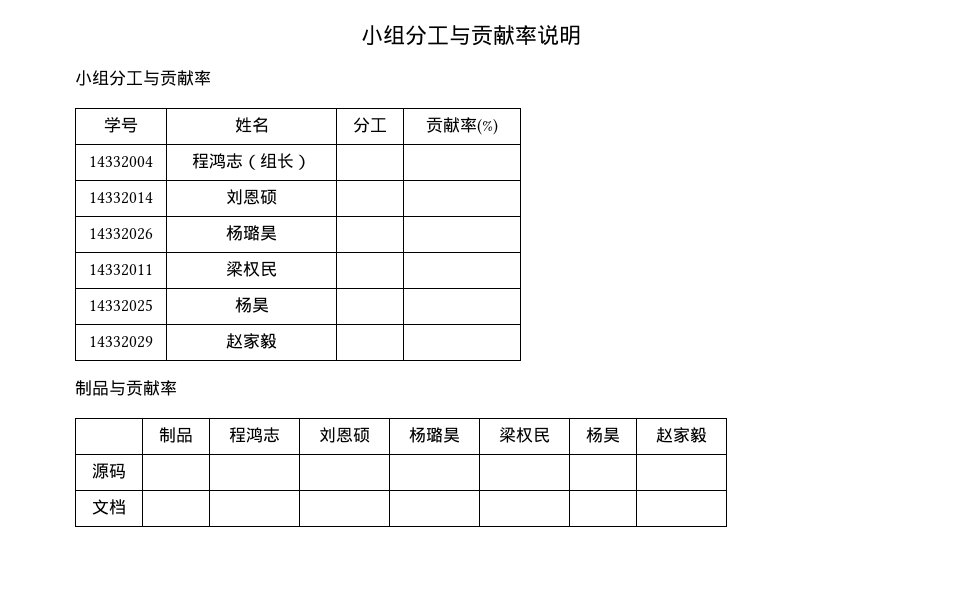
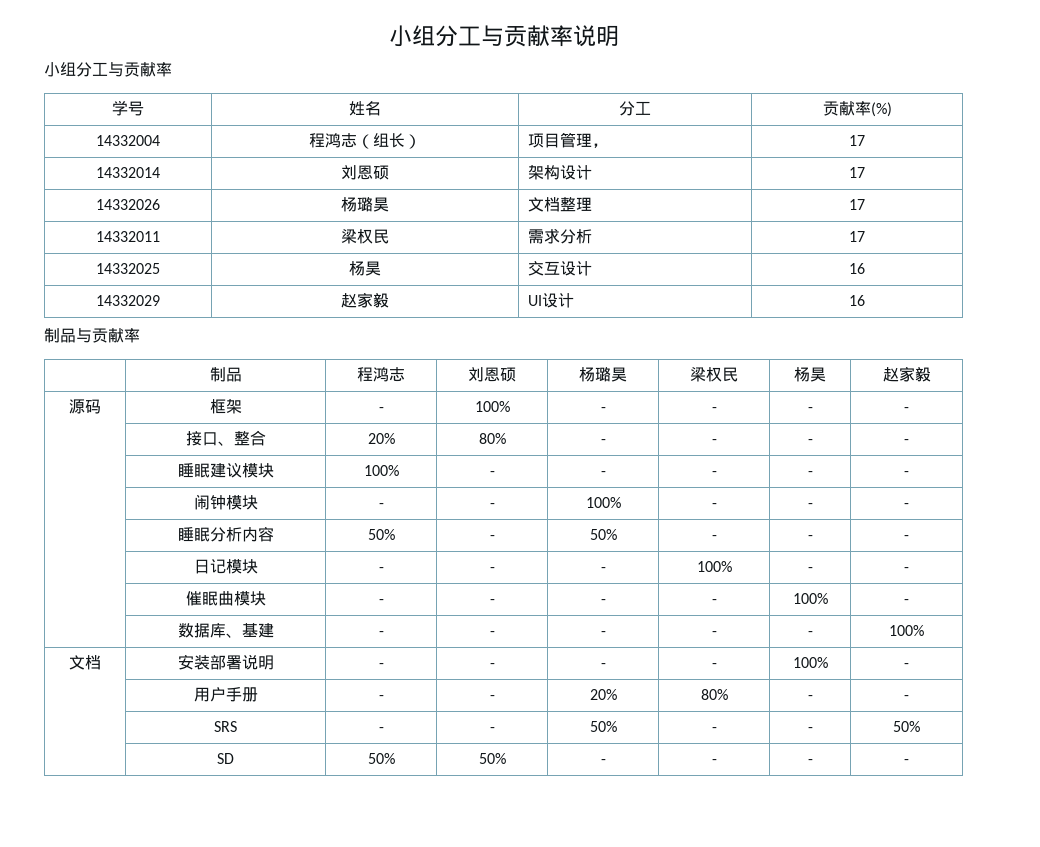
(311, 162) | -> [528,132,609,148] [849,135,865,146] 项目管理， | 17
(277, 197) | -> [528,165,593,180] [849,167,865,178] 架构设计 | 17
(277, 233) | -> [528,197,593,212] [849,199,865,210] 文档整理 | 17
(277, 269) | -> [528,228,593,244] [849,231,865,242] 需求分析 | 17
(269, 305) | -> [528,261,593,276] [849,263,865,274] 交互设计 | 16
(277, 341) | -> [528,293,575,308] [849,295,865,306] UI设计 | 16
[92,499,126,515] | | | | | | // 文档 | | | | | | | -> [209,399,242,414] [378,407,384,412] [474,401,510,412] [600,407,606,412] [711,407,717,412] [807,407,813,412] [904,407,909,412] [185,430,266,446] [367,433,395,444] [478,433,506,444] [600,439,606,444] [711,439,717,444] [807,439,813,444] [904,439,909,444] [177,463,274,478] [363,465,399,476] [489,471,495,476] [600,471,606,476] [711,471,717,476] [807,471,813,476] [904,471,909,476] [193,494,258,510] [378,503,384,508] [489,503,495,508] [585,497,621,508] [711,503,717,508] [807,503,813,508] [904,503,909,508] [177,526,274,542] [367,529,395,540] [489,535,495,540] [589,529,617,540] [711,535,717,540] [807,535,813,540] [904,535,909,540] [193,559,258,574] [378,567,384,572] [489,567,495,572] [600,567,606,572] [696,561,732,572] [807,567,813,572] [904,567,909,572] [185,591,266,606] [378,599,384,604] [489,599,495,604] [600,599,606,604] [711,599,717,604] [792,593,828,604] [904,599,909,604] [177,623,274,638] [378,631,384,636] [489,631,495,636] [600,631,606,636] [711,631,717,636] [807,631,813,636] [889,625,924,636] [69,655,101,670] [177,654,274,670] [378,663,384,668] [489,663,495,668] [600,663,606,668] [711,663,717,668] [792,657,828,668] [904,663,909,668] [193,687,258,702] [378,695,384,700] [489,695,495,700] [589,689,617,700] [700,689,728,700] [807,695,813,700] [904,695,909,700] [214,721,237,732] [378,727,384,732] [489,727,495,732] [589,721,617,732] [711,727,717,732] [807,727,813,732] [893,721,920,732] [217,753,234,764] [367,753,395,764] [478,753,506,764] [600,759,606,764] [711,759,717,764] [807,759,813,764] [904,759,909,764] 框架 | - | 100% | - | - | - | - // | 接口、整合 | 20% | 80% | - | - | - | - // | 睡眠建议模块 | 100% | - | - | - | - | - // | 闹钟模块 | - | - | 100% | - | - | - // | 睡眠分析内容 | 50% | - | 50% | - | - | - // | 日记模块 | - | - | - | 100% | - | - // | 催眠曲模块 | - | - | - | - | 100% | - // | 数据库、基建 | - | - | - | - | - | 100% // 文档 | 安装部署说明 | - | - | - | - | 100% | - // | 用户手册 | - | - | 20% | 80% | - | - // | SRS | - | - | 50% | - | - | 50% // | SD | 50% | 50% | - | - | - | -

